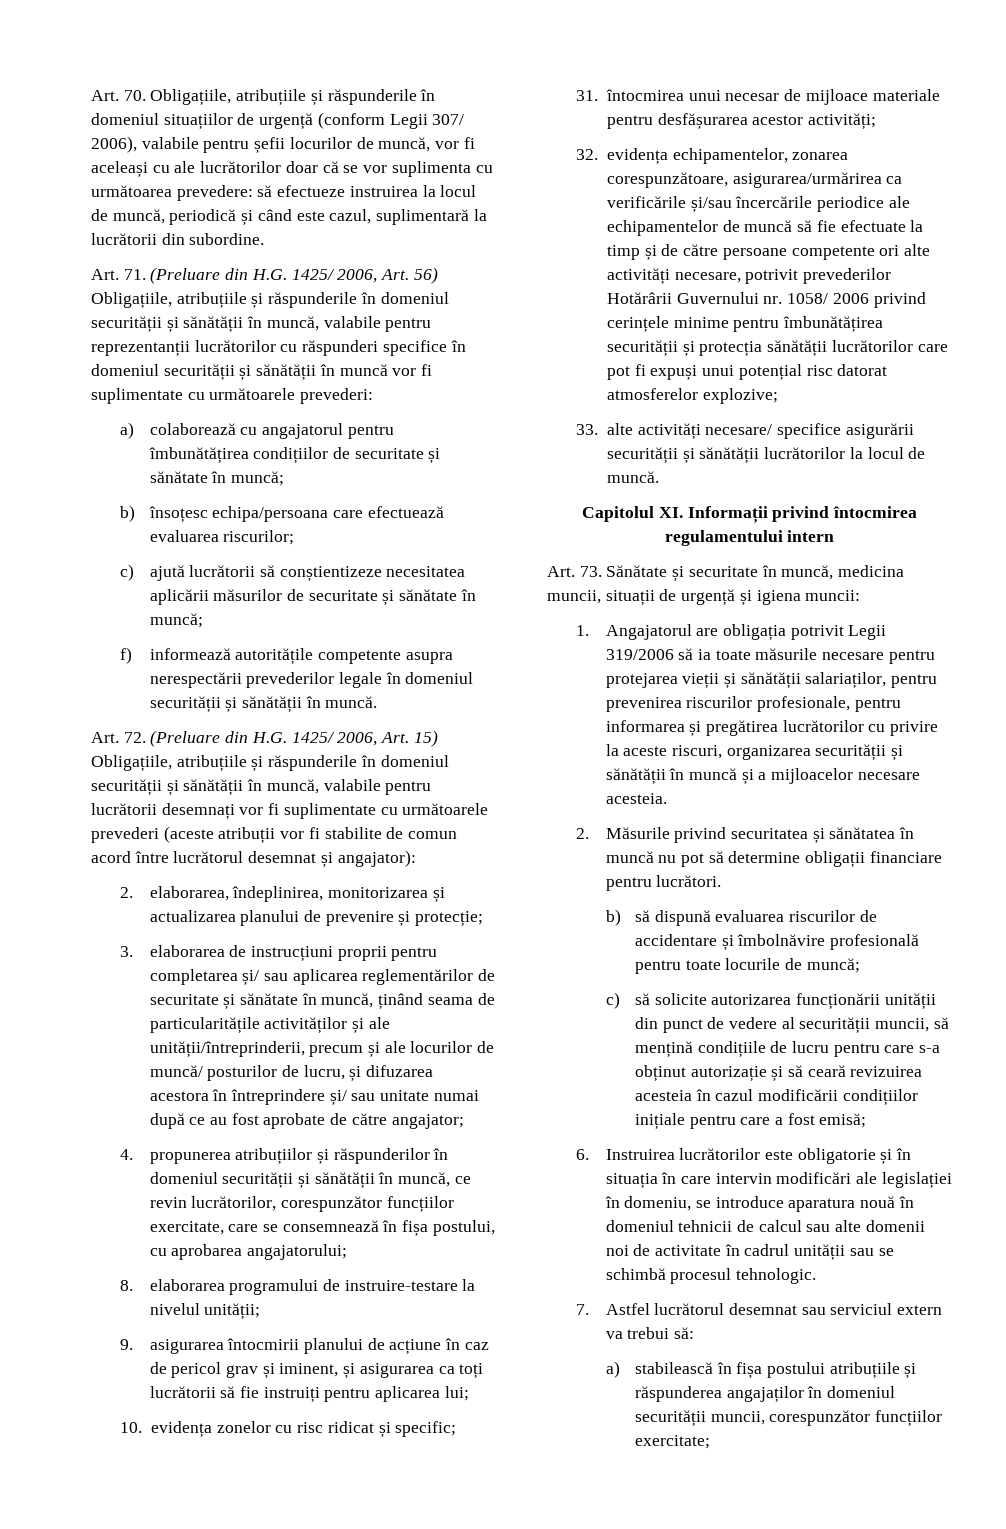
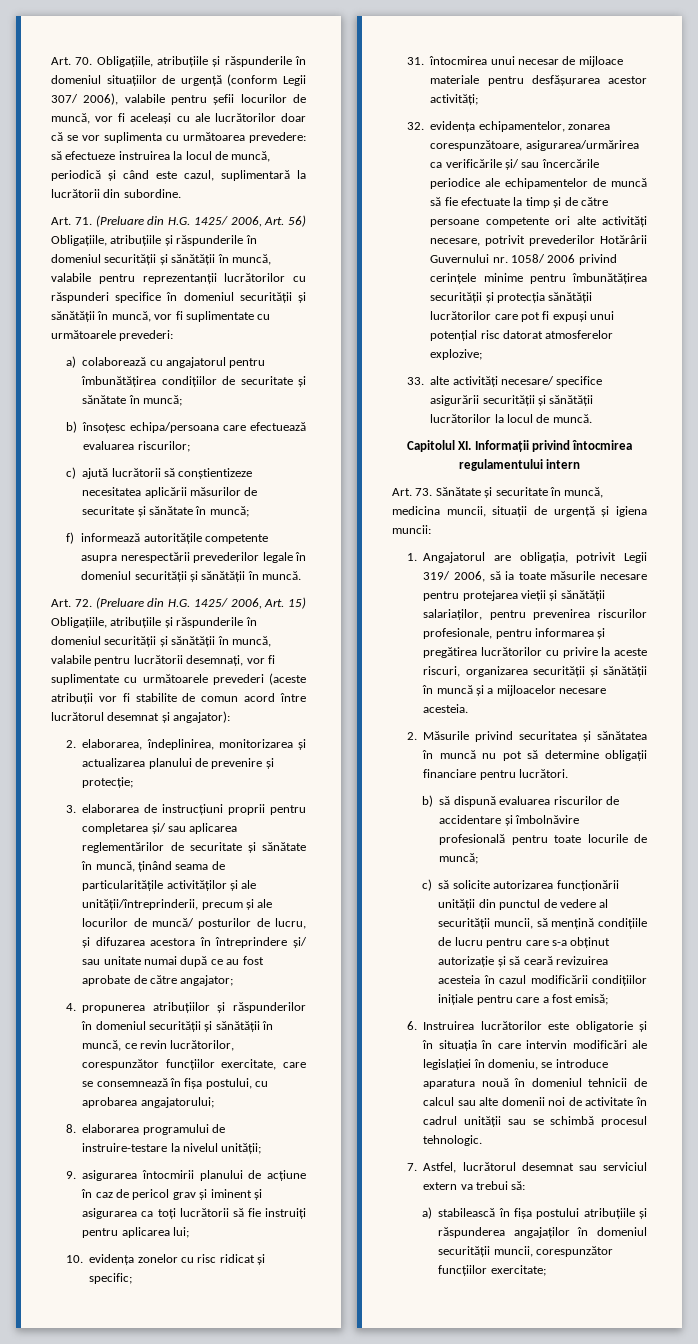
[339,364,388,376] muncă -> [111,311,151,322] muncă,
[161,803,235,820] desemnați -> [186,655,244,666] desemnați,
[279,1363,339,1377] iminent, -> [210,1189,252,1198] iminent
[690,197,732,213] și/sau -> [505,159,540,170] și/ sau
[722,624,786,641] obligația -> [519,552,568,563] obligația,
[605,649,674,660] 319/2006 -> [423,571,485,582] 319/ 2006,
[662,1019,703,1033] punct -> [499,899,541,910] punctul
[605,1303,650,1315] Astfel -> [423,1162,457,1173] Astfel,

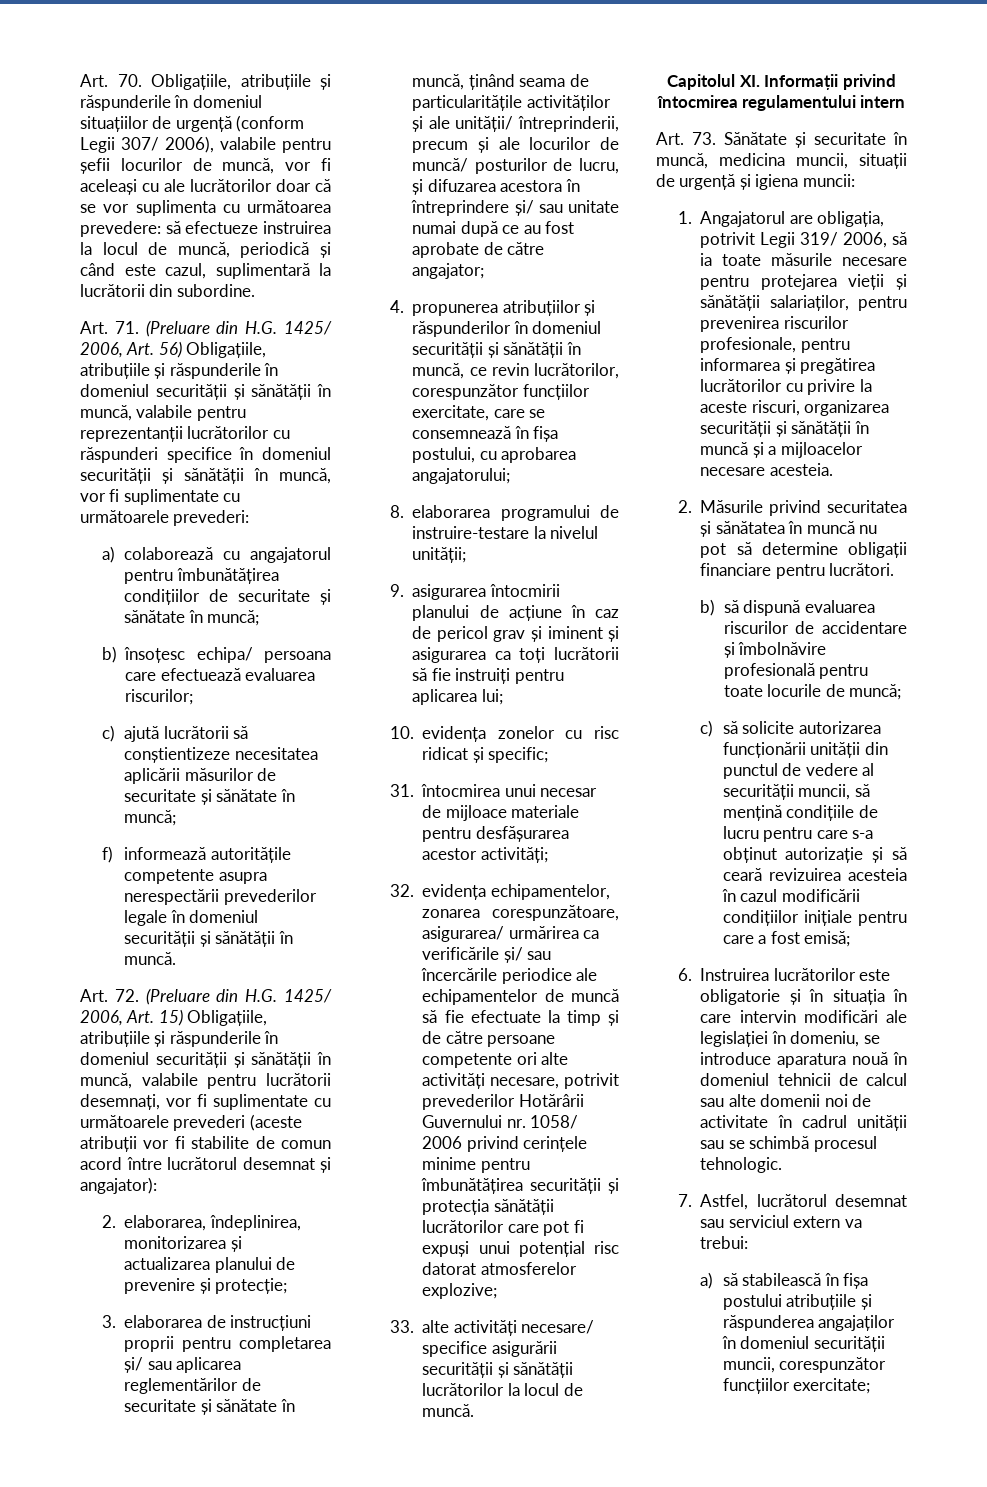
[130,422,220,433] echipa/persoana -> [196,647,331,663] echipa/ persoana
[82,899,199,910] unității/întreprinderii, -> [455,116,619,132] unității/ întreprinderii,
[525,140,639,151] asigurarea/urmărirea -> [422,926,579,942] asigurarea/ urmărirea
[476,1181,526,1190] [422,1207,433,1219] trebui să: // a) -> [700,1236,749,1249] [700,1272,738,1289] trebui: // a) să

